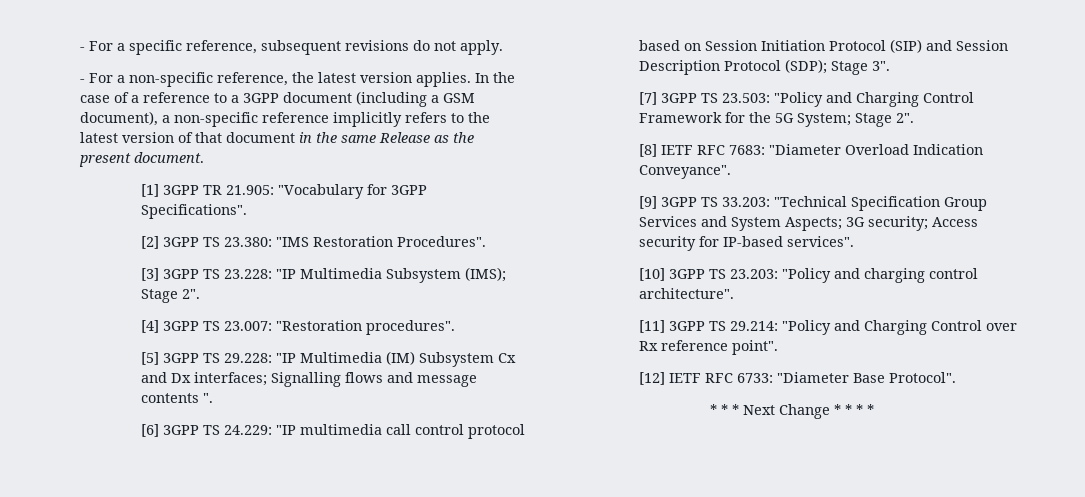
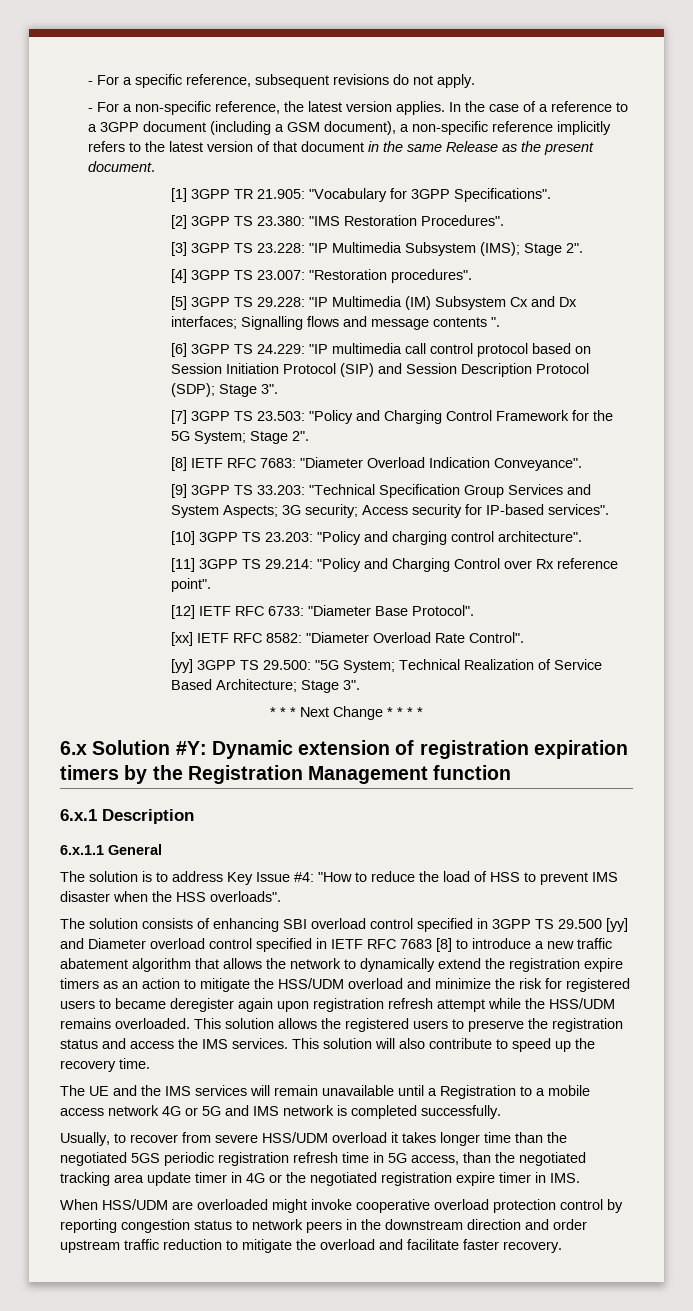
(956, 377) none -> [170,632,524,646] [170,659,602,673] [170,679,360,693] // [xx] IETF RFC 8582: "Diameter Overload Rate Control". // [yy] 3GPP TS 29.500: "5G System; Technical Realization of Service Based Architecture; Stage 3".
(874, 409) none -> [60,740,628,759] [60,765,512,784] [60,809,194,824] [60,844,162,855] [60,871,618,885] [60,891,281,902] [60,918,628,932] [60,938,612,952] [60,958,623,972] [60,978,630,992] [60,998,615,1012] [60,1018,623,1032] [60,1038,595,1052] [60,1058,150,1072] [60,1085,590,1099] [60,1105,501,1119] [60,1132,567,1146] [60,1152,586,1166] [60,1172,580,1186] [60,1199,623,1213] [60,1219,587,1233] [60,1239,562,1253] // 6.x Solution #Y: Dynamic extension of registration expiration timers by the Registration Management function // 6.x.1 Description // 6.x.1.1 General // The solution is to address Key Issue #4: "How to reduce the load of HSS to prevent IMS disaster when the HSS overloads". // The solution consists of enhancing SBI overload control specified in 3GPP TS 29.500 [yy] and Diameter overload control specified in IETF RFC 7683 [8] to introduce a new traffic abatement algorithm that allows the network to dynamically extend the registration expire timers as an action to mitigate the HSS/UDM overload and minimize the risk for registered users to became deregister again upon registration refresh attempt while the HSS/UDM remains overloaded. This solution allows the registered users to preserve the registration status and access the IMS services. This solution will also contribute to speed up the recovery time. // The UE and the IMS services will remain unavailable until a Registration to a mobile access network 4G or 5G and IMS network is completed successfully. // Usually, to recover from severe HSS/UDM overload it takes longer time than the negotiated 5GS periodic registration refresh time in 5G access, than the negotiated tracking area update timer in 4G or the negotiated registration expire timer in IMS. // When HSS/UDM are overloaded might invoke cooperative overload protection control by reporting congestion status to network peers in the downstream direction and order upstream traffic reduction to mitigate the overload and facilitate faster recovery.

